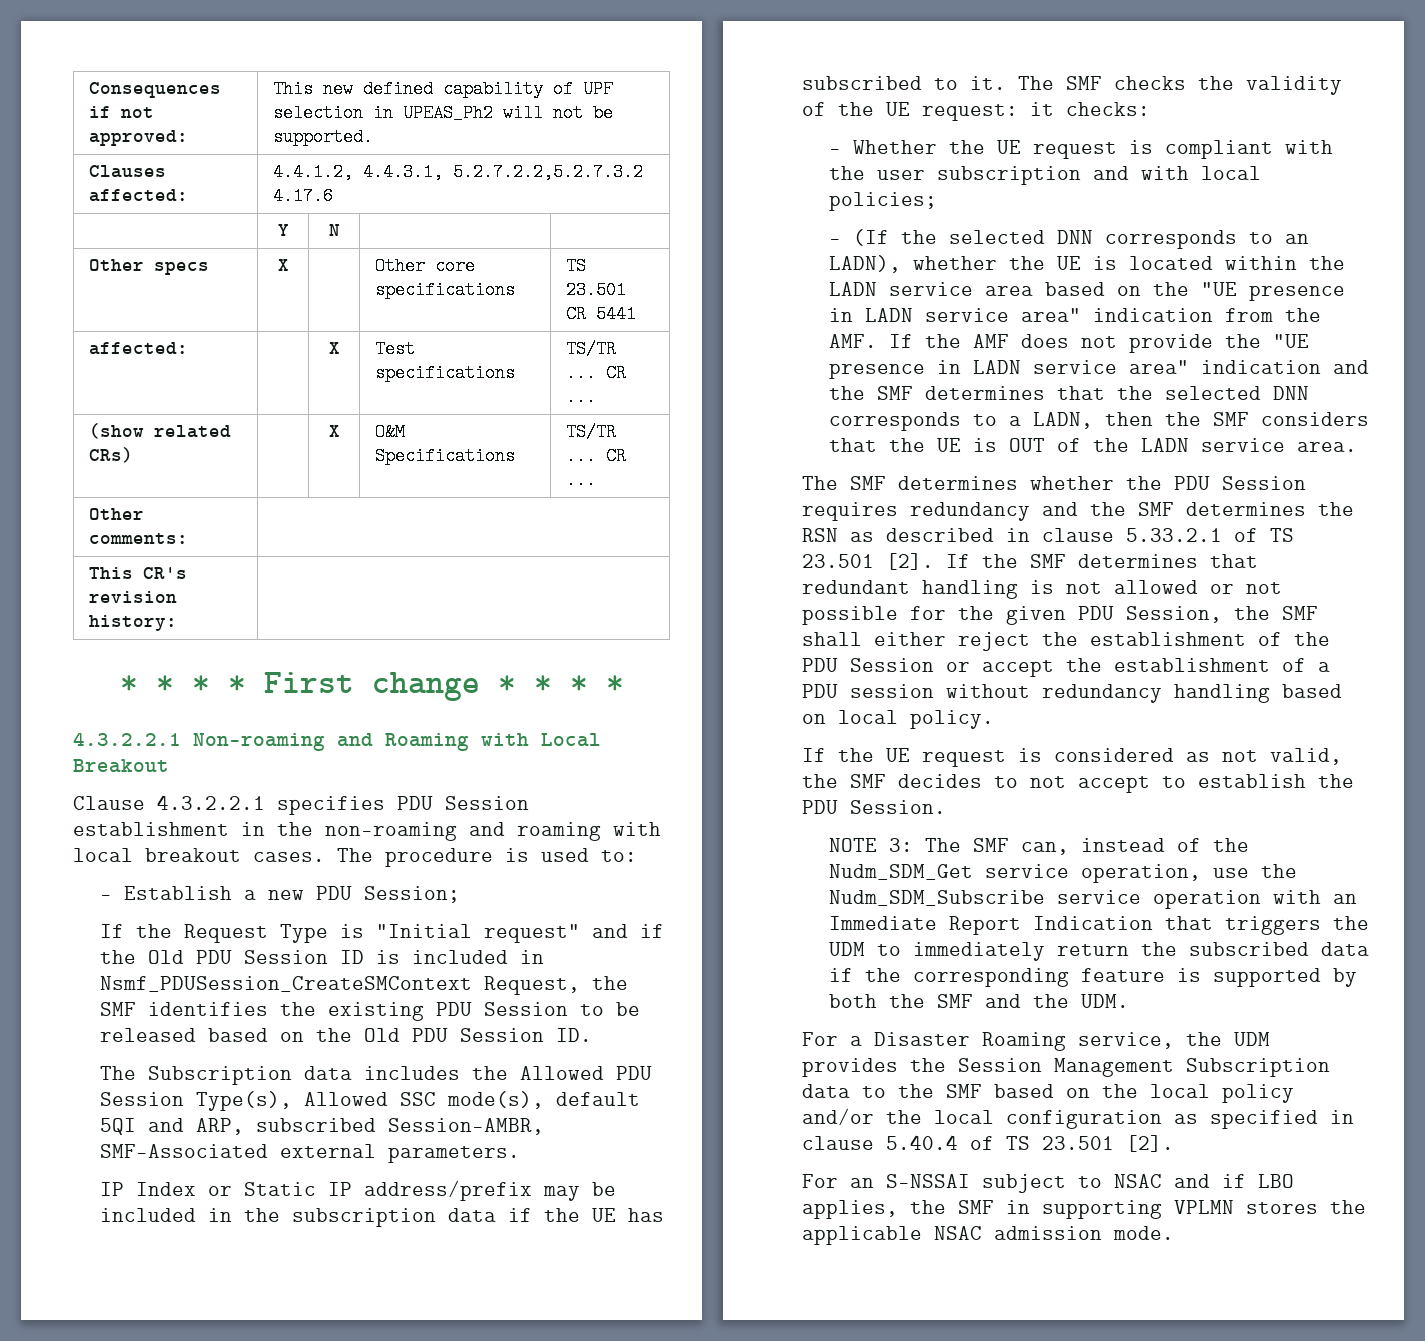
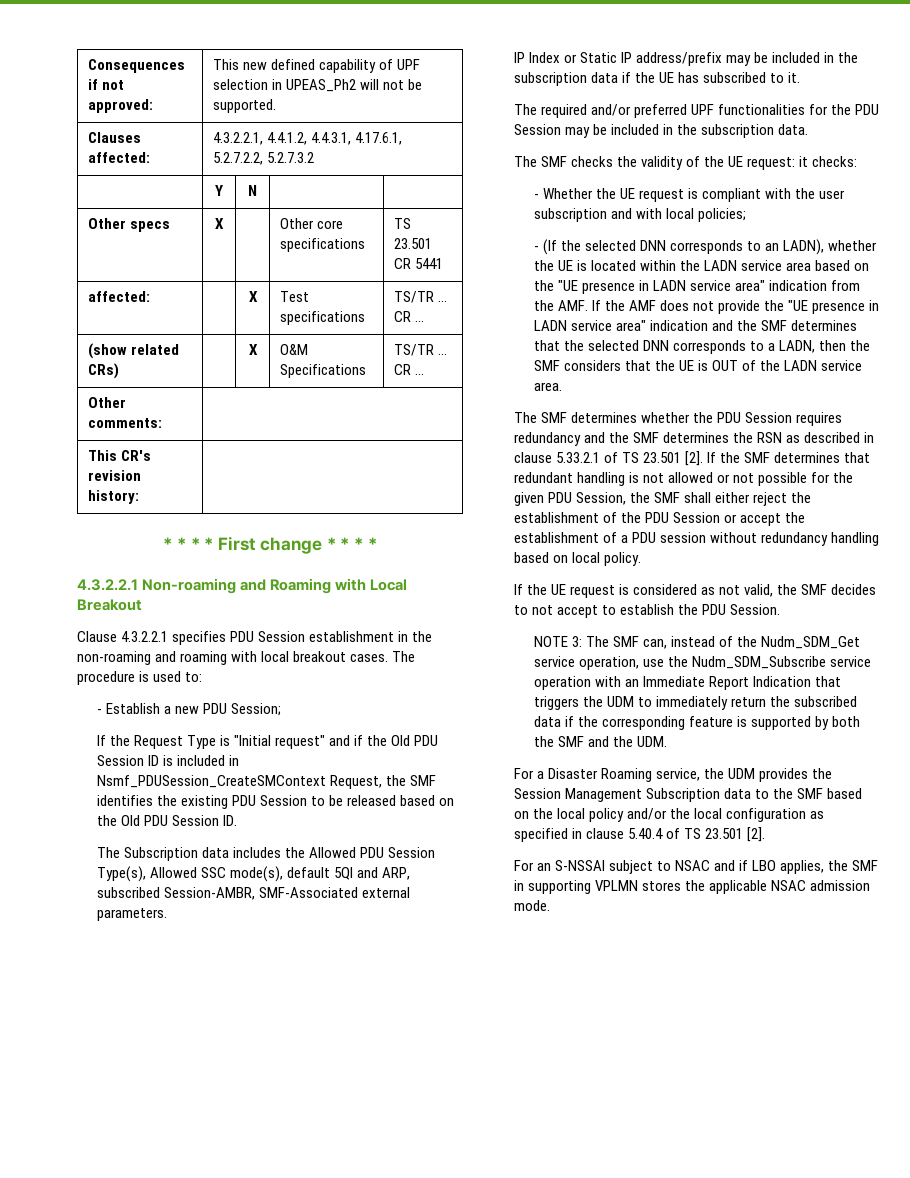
(189, 195) none -> [213,132,264,145] 4.3.2.2.1,
[453,163,644,181] [273,187,334,205] 5.2.7.2.2,5.2.7.3.2 4.17.6 -> [355,132,403,145] [213,152,315,165] 4.17.6.1, 5.2.7.2.2, 5.2.7.3.2
(1007, 83) none -> [513,104,880,118] [513,124,809,138] // The required and/or preferred UPF functionalities for the PDU Session may be included in the subscription data. //

